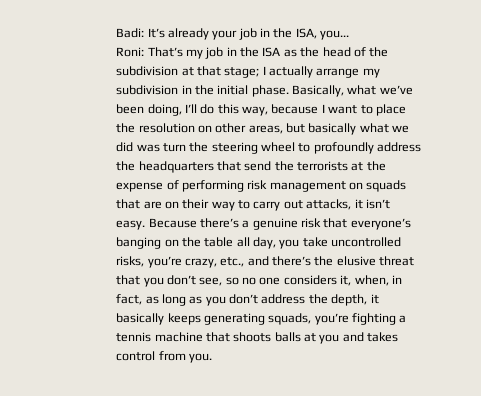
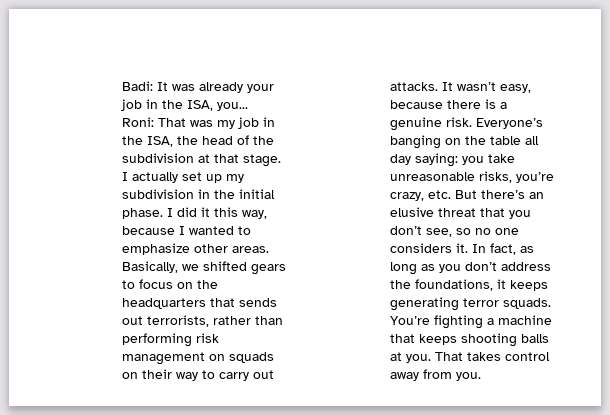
[147,28,165,38] It’s -> [157,82,196,91] It was
[147,47,183,57] That’s -> [158,118,214,127] That was
[262,47,297,57] ISA as -> [147,136,174,147] ISA,
[224,67,260,78] stage; -> [243,154,282,167] stage.
[316,68,360,78] arrange -> [182,172,223,183] set up
[292,85,413,97] [116,104,406,116] [116,123,410,135] [116,142,422,154] [116,161,386,173] [116,180,179,192] Basically, what we’ve been doing, I’ll do this way, because I want to place the resolution on other areas, but basically what we did was turn the steering wheel to profoundly address the headquarters that send the terrorists at the expense of -> [167,207,268,219] [122,226,252,235] [122,243,270,255] [122,261,287,275] [122,279,219,289] [122,298,278,309] [122,315,284,327] I did it this way, because I wanted to emphasize other areas. Basically, we shifted gears to focus on the headquarters that sends out terrorists, rather than
[116,199,162,209] that are -> (275, 357) none
[306,199,390,210] [116,218,411,230] attacks, it isn’t easy. Because there’s a genuine risk that everyone’s -> [390,82,532,93] [390,99,508,109] [390,117,544,131] attacks. It wasn’t easy, because there is a genuine risk. Everyone’s
[253,237,277,249] day, -> [390,153,459,167] day saying:
[331,237,402,247] uncontrolled -> [390,172,476,181] unreasonable
[220,256,334,267] etc., and there’s the -> [428,190,545,199] etc. But there’s an
[340,275,402,286] it, when, in -> [456,243,487,253] it. In
[331,294,379,306] [116,313,349,325] depth, it basically keeps generating squads, you’re -> [415,279,549,291] [390,297,552,311] [390,316,431,325] foundations, it keeps generating terror squads. You’re
[116,332,152,342] tennis -> (495, 321) none
[233,332,364,344] shoots balls at you and -> [419,333,550,347] [390,352,464,363] keeps shooting balls at you. That
(156, 356) none -> [390,372,420,381] away

